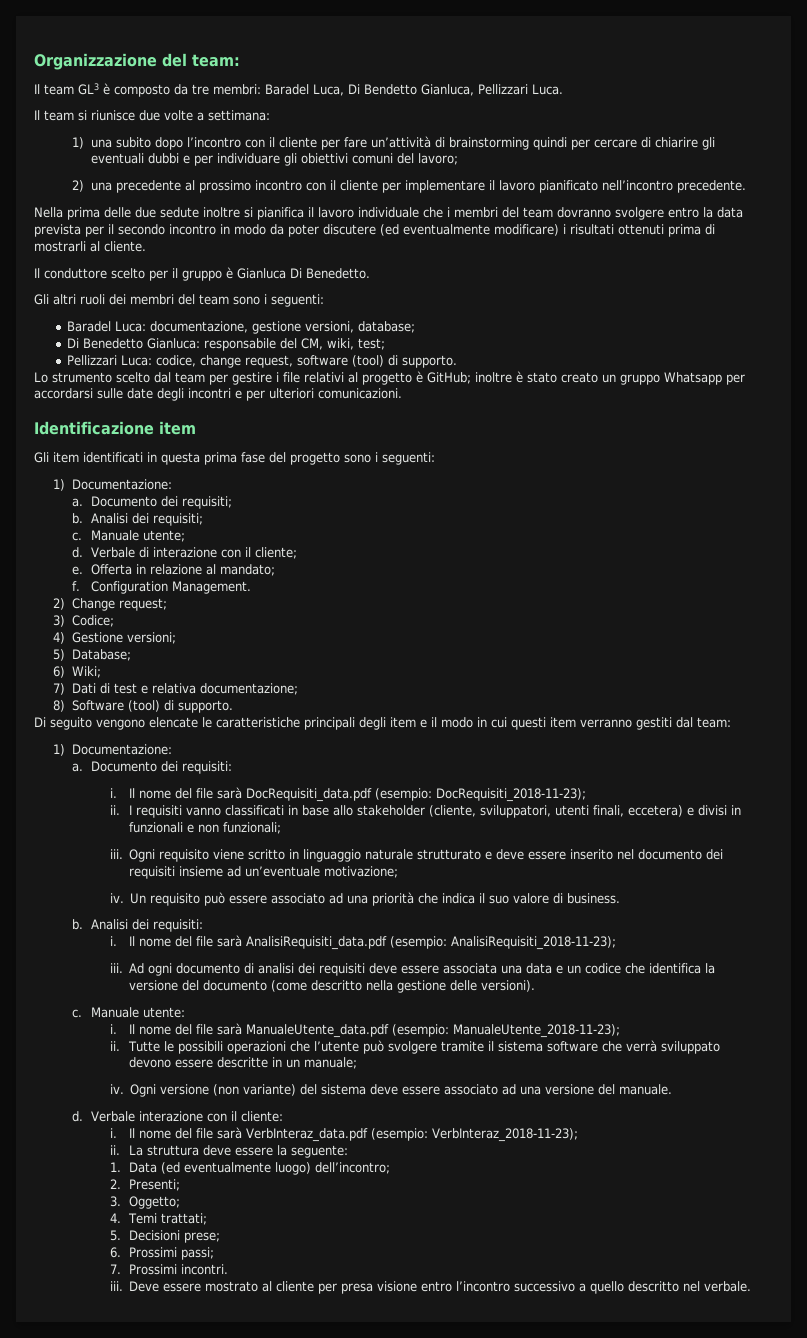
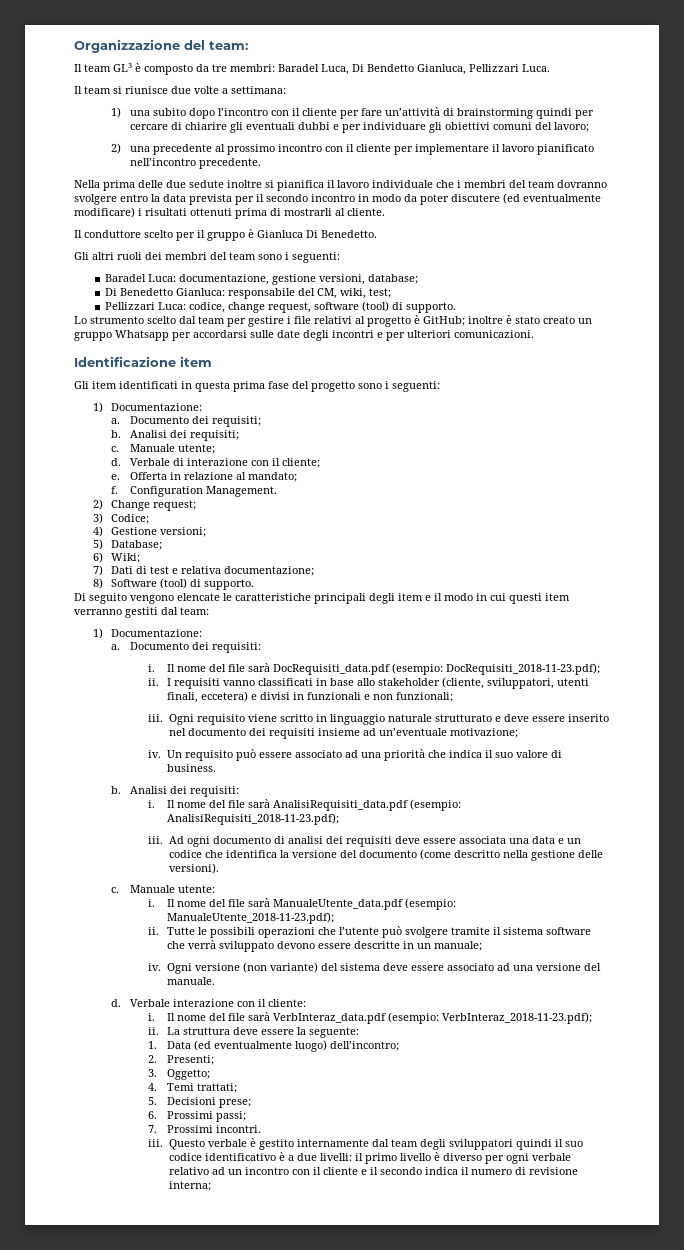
[436,788,587,802] DocRequisiti_2018-11-23); -> [446,663,601,675] DocRequisiti_2018-11-23.pdf);
[451,936,617,950] AnalisiRequisiti_2018-11-23); -> [167,813,340,825] AnalisiRequisiti_2018-11-23.pdf);
[453,1024,621,1038] ManualeUtente_2018-11-23); -> [167,912,335,924] ManualeUtente_2018-11-23.pdf);
[432,1128,579,1142] VerbInteraz_2018-11-23); -> [442,1012,593,1024] VerbInteraz_2018-11-23.pdf);
[129,1281,752,1294] Deve essere mostrato al cliente per presa visione entro l’incontro successivo a quello descritto nel verbale. -> [168,1138,583,1150] [168,1152,571,1164] [168,1167,578,1175] [168,1181,211,1191] Questo verbale è gestito internamente dal team degli sviluppatori quindi il suo codice identificativo è a due livelli: il primo livello è diverso per ogni verbale relativo ad un incontro con il cliente e il secondo indica il numero di revisione interna;

